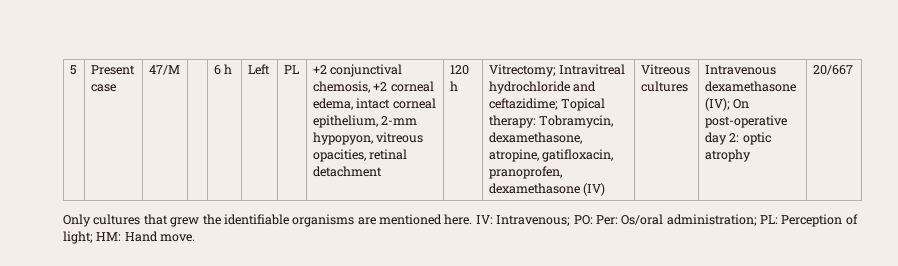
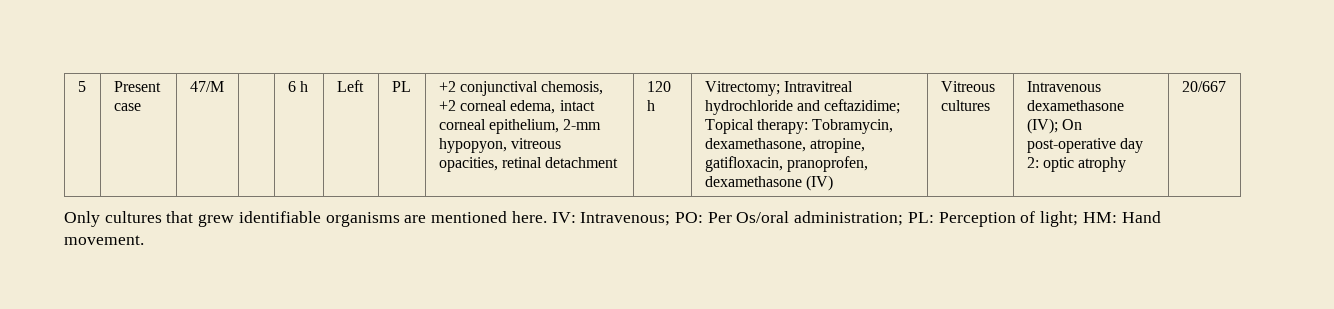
[202,214,221,225] the -> (235, 220) none
[595,215,618,225] Per: -> [707,212,732,223] Per
[160,234,196,242] move. -> [64,235,144,245] movement.

